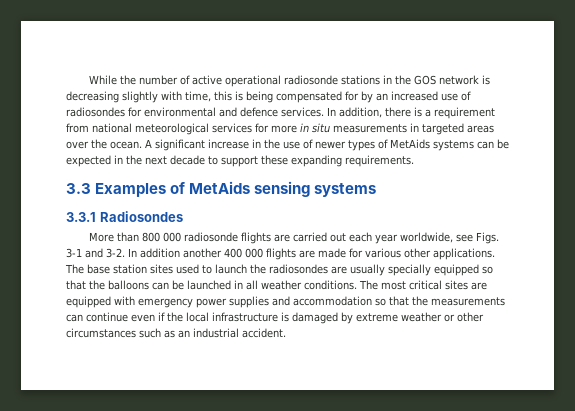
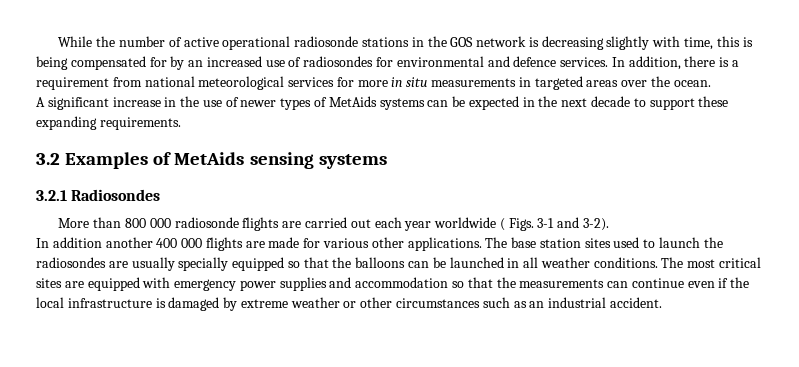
(142, 145) none -> (711, 83) //
[66,183,91,194] 3.3 -> [36,153,60,165] 3.2
[66,212,96,222] 3.3.1 -> [36,190,67,201] 3.2.1
[400,232,474,243] worldwide, see -> [434,217,505,231] worldwide (
[106,248,125,258] 3-2. -> [582,218,609,231] 3-2). //

